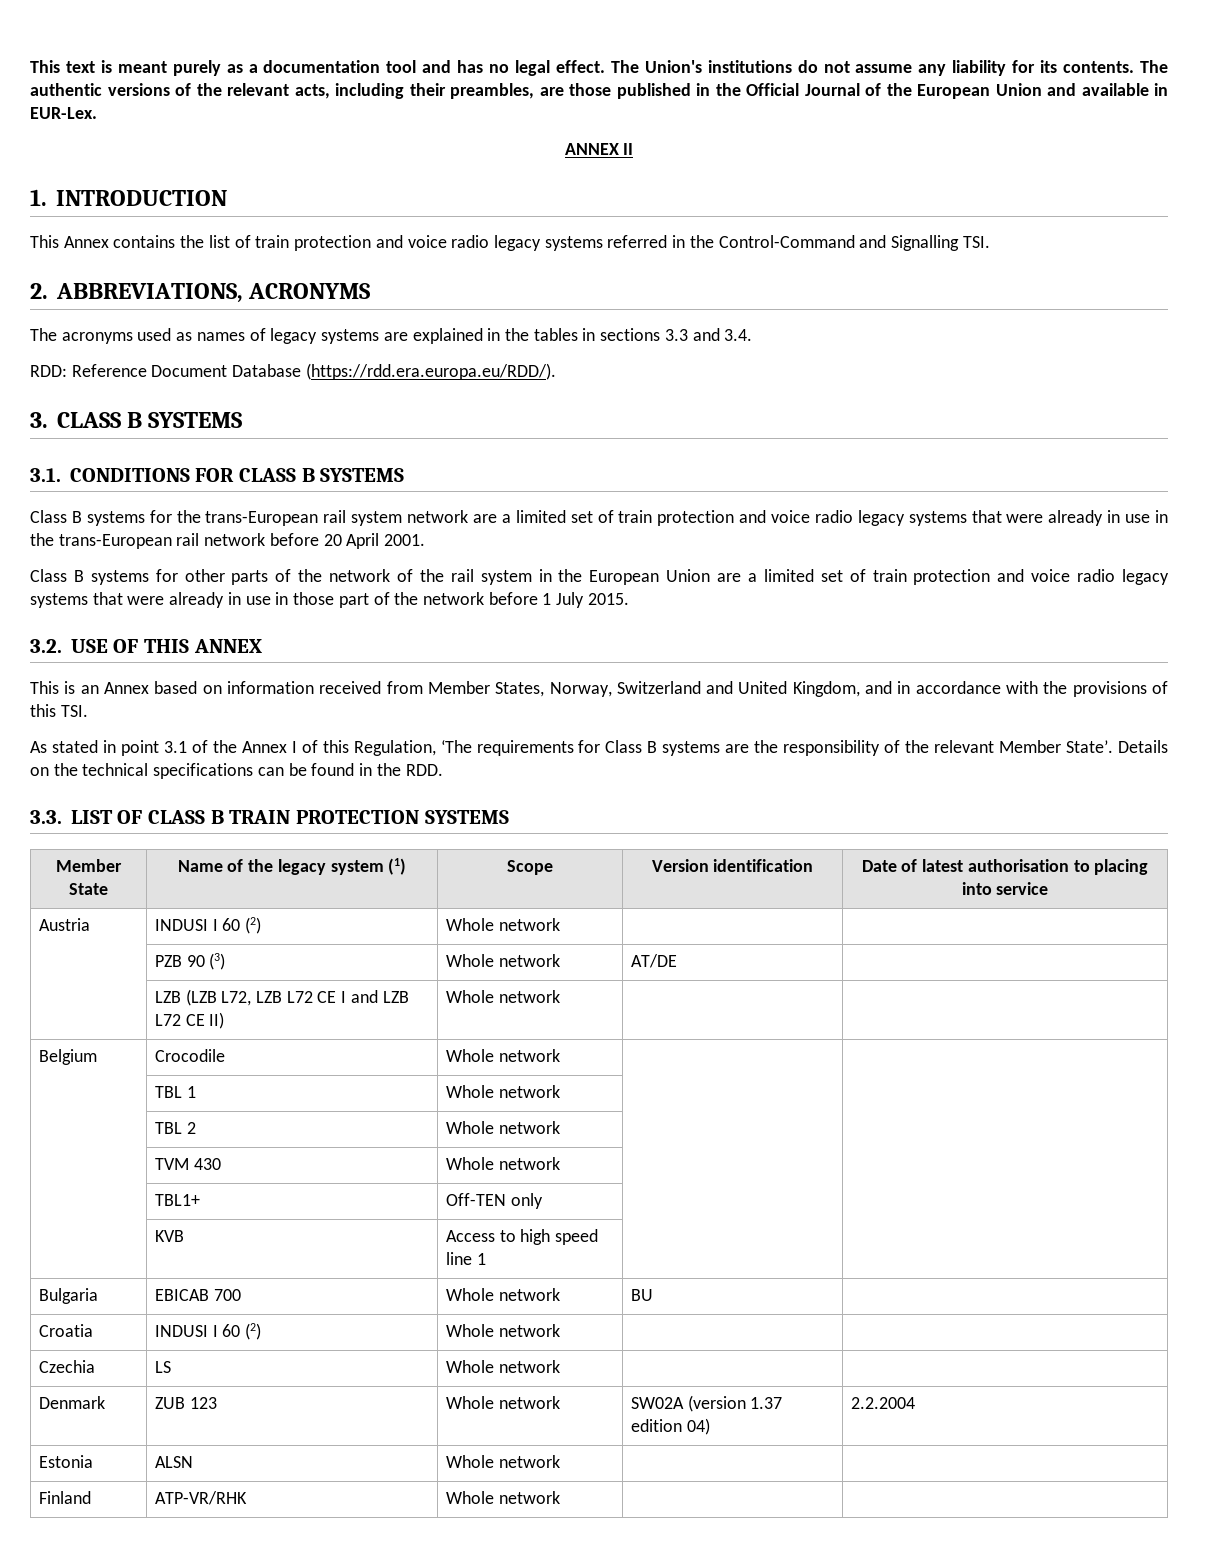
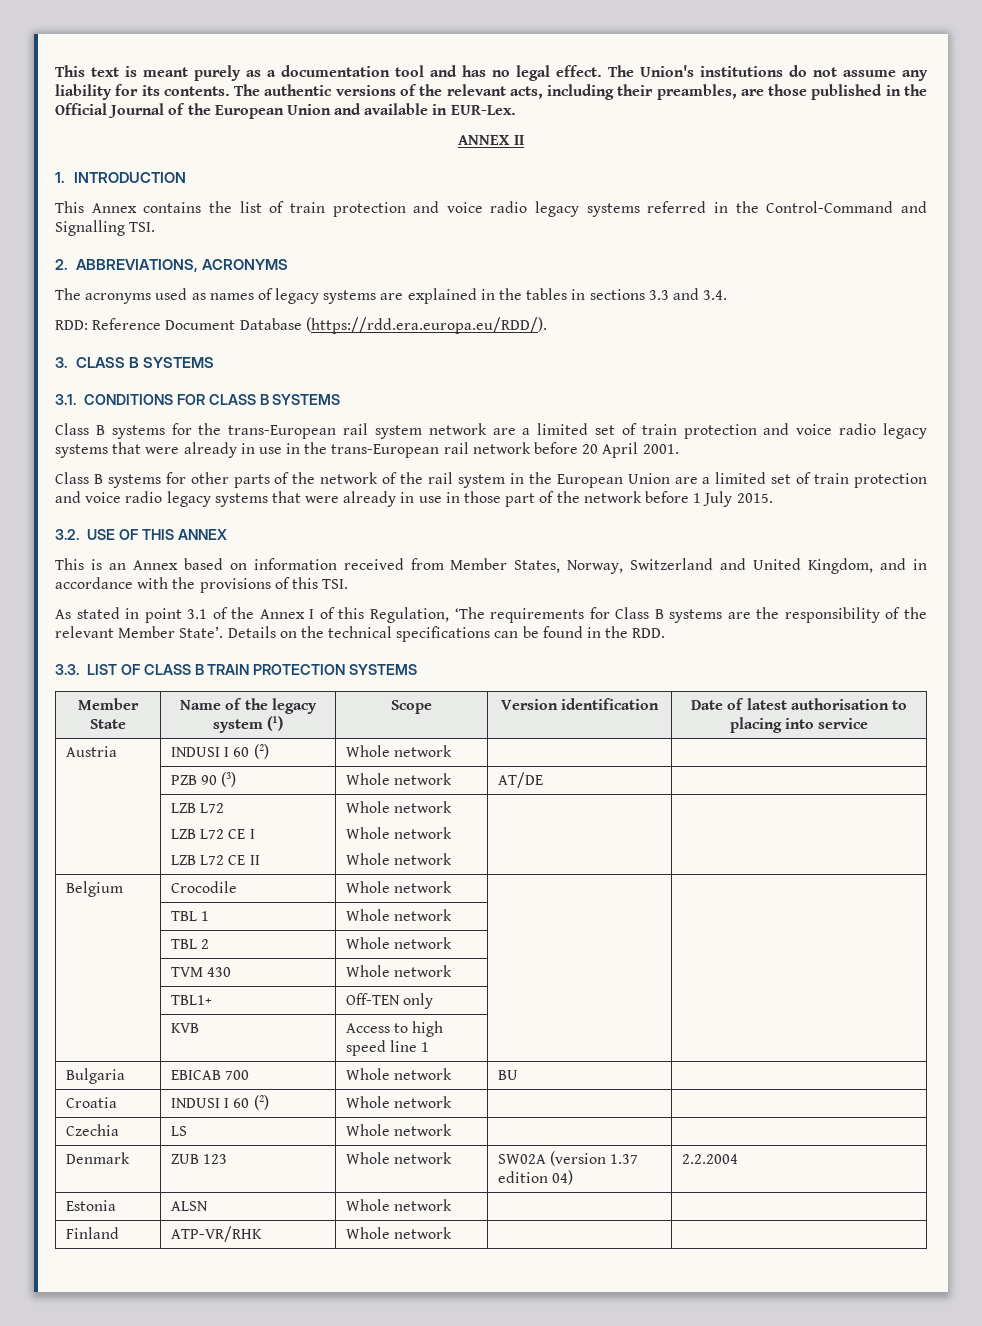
[185,989,252,1006] (LZB L72, -> [200,803,225,813] L72 //
[350,990,409,1003] [154,1012,225,1029] [445,990,560,1003] and LZB L72 CE II) | Whole network -> [170,855,260,865] [345,801,453,813] [345,827,453,839] [345,853,453,865] // LZB L72 CE II | Whole network // Whole network // Whole network

